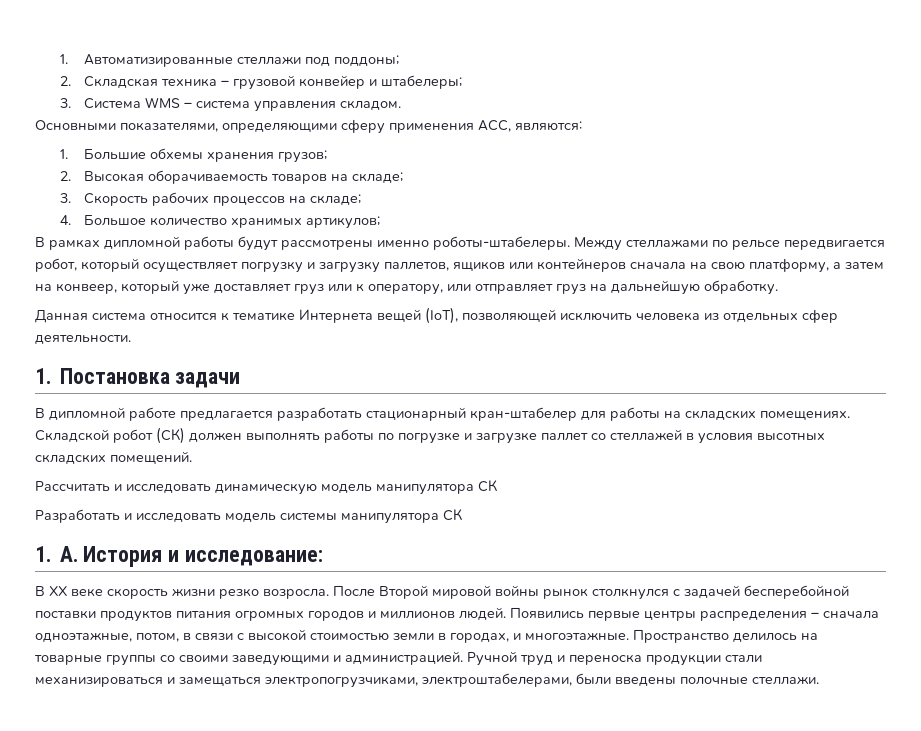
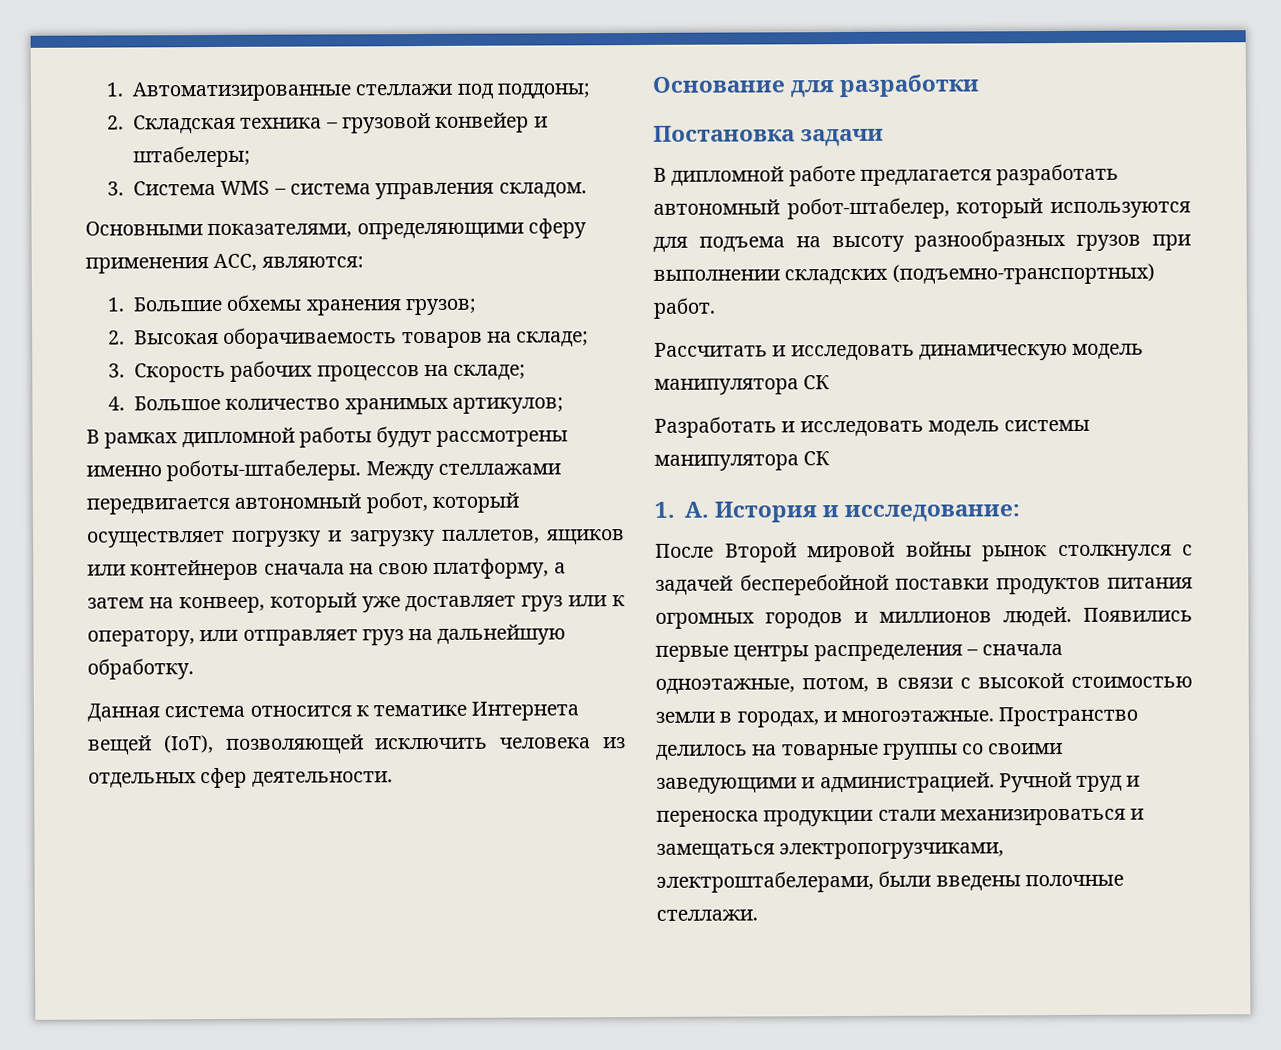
[712,240,885,250] по рельсе передвигается -> [86,493,362,515] передвигается автономный
[35,368,51,384] 1. -> [652,74,980,98] Основание для разработки //
[366,407,850,421] [35,427,825,444] [35,451,192,464] стационарный кран-штабелер для работы на складских помещениях. Складской робот (СК) должен выполнять работы по погрузке и загрузке паллет со стеллажей в условия высотных складских помещений. -> [653,197,1191,220] [653,229,1191,253] [653,263,1155,285] [653,297,716,319] автономный робот-штабелер, который используются для подъема на высоту разнообразных грузов при выполнении складских (подъемно-транспортных) работ.
[35,586,329,599] В XX веке скорость жизни резко возросла. -> (1020, 513) none

